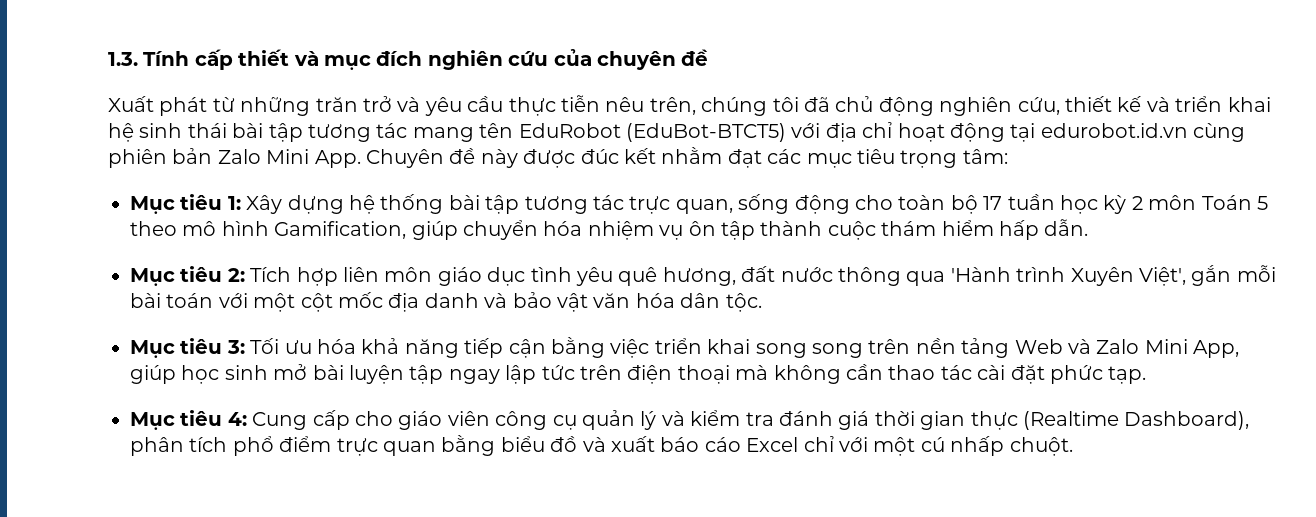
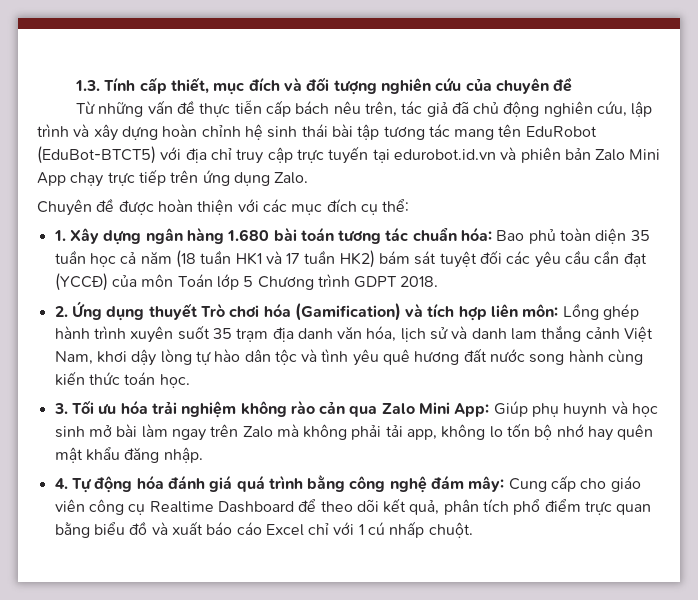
[238,49,423,70] thiết và mục đích -> [170,77,377,95] thiết, mục đích và đối tượng
[108,95,799,116] Xuất phát từ những trăn trở và yêu cầu thực tiễn nêu trên, chúng tôi -> [75,100,448,117] Từ những vấn đề thực tiễn cấp bách nêu trên, tác giả
[1064,96,1271,112] thiết kế và triển khai -> [631,101,653,117] [37,124,241,141] lập trình và xây dựng hoàn chỉnh
[897,123,1005,142] hoạt động -> [236,146,369,164] truy cập trực tuyến
[1193,123,1246,142] cùng -> [500,147,517,160] và
[314,147,1008,168] [130,194,1268,214] [130,219,1089,240] [130,266,526,286] App. Chuyên đề này được đúc kết nhằm đạt các mục tiêu trọng tâm: // Mục tiêu 1: Xây dựng hệ thống bài tập tương tác trực quan, sống động cho toàn bộ 17 tuần học kỳ 2 môn Toán 5 theo mô hình Gamification, giúp chuyển hóa nhiệm vụ ôn tập thành cuộc thám hiểm hấp dẫn. // Mục tiêu 2: Tích hợp liên môn giáo dục -> [37,169,309,187] [37,198,410,216] [53,227,650,245] [54,250,647,268] [54,273,439,291] [54,301,640,321] [54,325,654,343] [54,349,318,366] App chạy trực tiếp trên ứng dụng Zalo. // Chuyên đề được hoàn thiện với các mục đích cụ thể: // 1. Xây dựng ngân hàng 1.680 bài toán tương tác chuẩn hóa: Bao phủ toàn diện 35 tuần học cả năm (18 tuần HK1 và 17 tuần HK2) bám sát tuyệt đối các yêu cầu cần đạt (YCCĐ) của môn Toán lớp 5 Chương trình GDPT 2018. // 2. Ứng dụng thuyết Trò chơi hóa (Gamification) và tích hợp liên môn: Lồng ghép hành trình xuyên suốt 35 trạm địa danh văn hóa, lịch sử và danh lam thắng cảnh Việt Nam, khơi dậy lòng tự hào dân tộc và
[662,267,736,286] hương, -> [414,351,460,365] hương
[837,265,1276,286] [130,292,762,312] [130,337,1240,358] [130,364,1147,384] [130,410,247,430] thông qua 'Hành trình Xuyên Việt', gắn mỗi bài toán với một cột mốc địa danh và bảo vật văn hóa dân tộc. // Mục tiêu 3: Tối ưu hóa khả năng tiếp cận bằng việc triển khai song song trên nền tảng Web và Zalo Mini App, giúp học sinh mở bài luyện tập ngay lập tức trên điện thoại mà không cần thao tác cài đặt phức tạp. // Mục tiêu 4: -> [529,349,644,365] [54,371,190,388] [53,400,659,418] [54,423,654,441] [54,447,203,463] [54,474,505,493] song hành cùng kiến thức toán học. // 3. Tối ưu hóa trải nghiệm không rào cản qua Zalo Mini App: Giúp phụ huynh và học sinh mở bài làm ngay trên Zalo mà không phải tải app, không lo tốn bộ nhớ hay quên mật khẩu đăng nhập. // 4. Tự động hóa đánh giá quá trình bằng công nghệ đám mây:
[581,410,1250,430] quản lý và kiểm tra đánh giá thời gian thực (Realtime Dashboard), -> [149,498,440,515] Realtime Dashboard để theo dõi kết quả,
[873,437,916,456] một -> [358,524,364,535] 1

